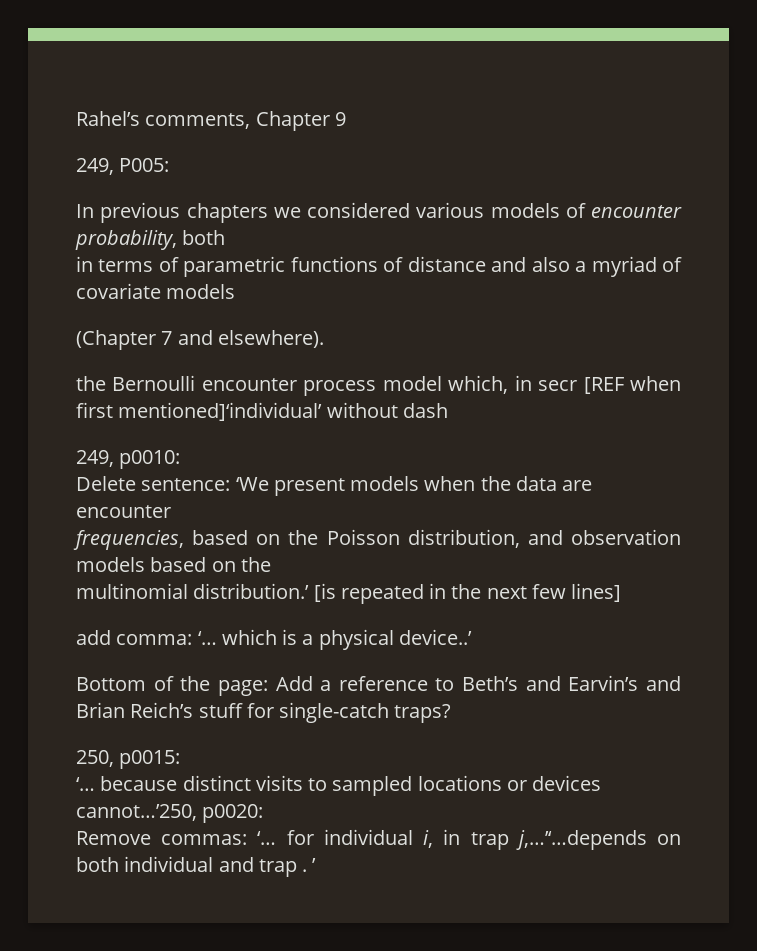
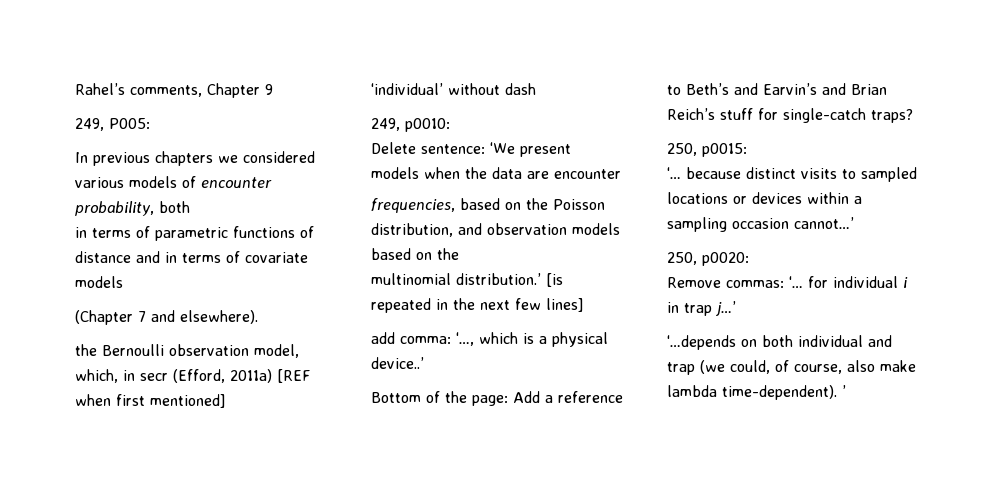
[531,256,657,277] also a myriad -> [165,252,221,263] in terms
[201,376,442,396] encounter process model -> [169,344,299,358] observation model,
(578, 385) none -> [173,369,272,383] (Efford, 2011a)
[118,402,323,421] mentioned]‘individual’ -> [150,394,226,408] [371,83,443,95] mentioned] // ‘individual’
[197,631,217,645] ‘… -> [456,332,474,346] ‘…,
[76,804,197,821] cannot…’250, -> [807,192,862,204] [667,217,854,232] [667,252,697,265] within a sampling occasion cannot…’ // 250,
[423,830,434,848] i, -> [903,277,908,288] i
[515,830,647,850] j,…’‘…depends -> [716,301,736,316] [667,335,736,350] j…’ // ‘…depends
[302,869,308,872] . -> [700,360,916,374] [667,385,837,400] (we could, of course, also make lambda time-dependent).

